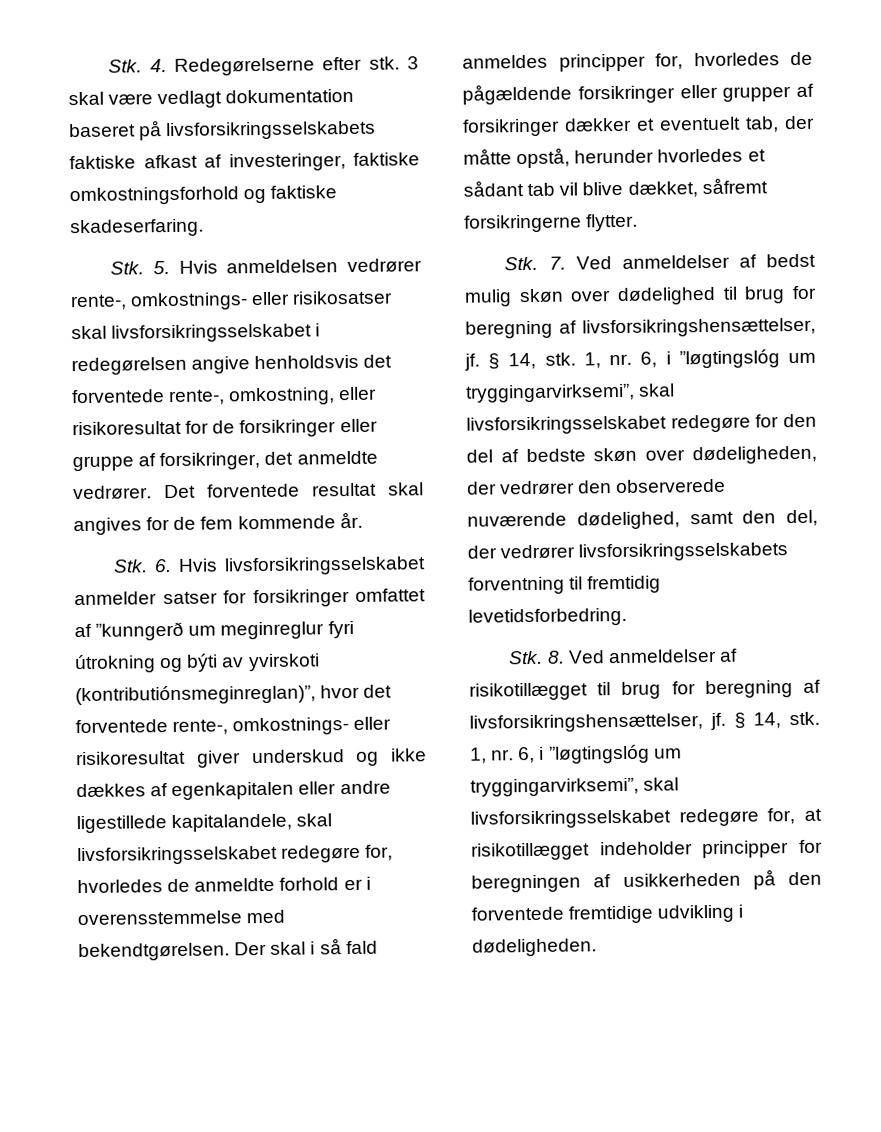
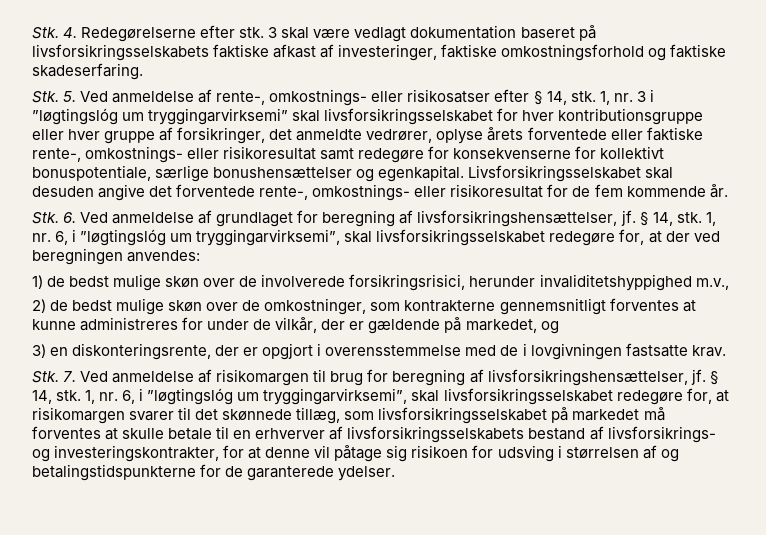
[178,258,422,274] Hvis anmeldelsen vedrører -> [80,89,213,103] Ved anmeldelse af
[71,323,321,343] [71,354,393,376] [72,386,378,406] [72,418,378,438] skal livsforsikringsselskabet i redegørelsen angive henholdsvis det forventede rente-, omkostning, eller risikoresultat for de forsikringer eller -> [494,89,654,105] [32,108,704,125] [32,129,101,140] efter § 14, stk. 1, nr. 3 i ”løgtingslóg um tryggingarvirksemi” skal livsforsikringsselskabet for hver kontributionsgruppe eller hver
[73,482,424,500] [73,517,142,536] vedrører. Det forventede resultat skal angives -> [366,127,703,144] [32,146,665,163] [32,165,674,182] [32,184,544,201] vedrører, oplyse årets forventede eller faktiske rente-, omkostnings- eller risikoresultat samt redegøre for konsekvenserne for kollektivt bonuspotentiale, særlige bonushensættelser og egenkapital. Livsforsikringsselskabet skal desuden angive det forventede rente-, omkostnings- eller risikoresultat
[178,556,426,576] [74,588,426,608] [74,620,354,641] [74,653,320,674] [75,684,393,706] [75,716,392,736] [76,748,427,768] [76,780,391,801] [76,813,333,834] [77,844,394,866] [77,876,371,894] [77,909,286,926] [78,938,378,962] [462,51,813,72] [462,83,814,105] [463,115,815,137] [463,147,766,169] [463,177,768,198] [464,213,639,233] [504,253,816,271] [464,286,786,307] Hvis livsforsikringsselskabet anmelder satser for forsikringer omfattet af ”kunngerð um meginreglur fyri útrokning og býti av yvirskoti (kontributiónsmeginreglan)”, hvor det forventede rente-, omkostnings- eller risikoresultat giver underskud og ikke dækkes af egenkapitalen eller andre ligestillede kapitalandele, skal livsforsikringsselskabet redegøre for, hvorledes de anmeldte forhold er i overensstemmelse med bekendtgørelsen. Der skal i så fald anmeldes principper for, hvorledes de pågældende forsikringer eller grupper af forsikringer dækker et eventuelt tab, der måtte opstå, herunder hvorledes et sådant tab vil blive dækket, såfremt forsikringerne flytter. // Stk. 7. Ved anmeldelser af bedst mulig skøn over dødelighed til brug -> [80,210,294,227] Ved anmeldelse af grundlaget
[755,413,817,428] [466,445,817,465] [467,478,727,495] [467,509,818,530] [467,542,789,562] [468,575,662,595] [468,607,627,627] [508,648,739,665] [469,682,588,701] for den del af bedste skøn over dødeligheden, der vedrører den observerede nuværende dødelighed, samt den del, der vedrører livsforsikringsselskabets forventning til fremtidig levetidsforbedring. // Stk. 8. Ved anmeldelser af risikotillægget -> [619,229,720,245] [32,248,201,265] [32,274,729,291] [32,298,696,315] [32,317,559,334] [32,343,726,360] [32,369,310,386] for, at der ved beregningen anvendes: // 1) de bedst mulige skøn over de involverede forsikringsrisici, herunder invaliditetshyppighed m.v., // 2) de bedst mulige skøn over de omkostninger, som kontrakterne gennemsnitligt forventes at kunne administreres for under de vilkår, der er gældende på markedet, og // 3) en diskonteringsrente, der er opgjort i overensstemmelse med de i lovgivningen fastsatte krav. // Stk. 7. Ved anmeldelse af risikomargen
[471,839,823,861] [471,869,822,893] [471,904,744,924] [472,938,597,957] risikotillægget indeholder principper for beregningen af usikkerheden på den forventede fremtidige udvikling i dødeligheden. -> [32,407,665,424] [32,426,716,443] [32,445,679,462] [32,464,396,481] risikomargen svarer til det skønnede tillæg, som livsforsikringsselskabet på markedet må forventes at skulle betale til en erhverver af livsforsikringsselskabets bestand af livsforsikrings- og investeringskontrakter, for at denne vil påtage sig risikoen for udsving i størrelsen af og betalingstidspunkterne for de garanterede ydelser.

